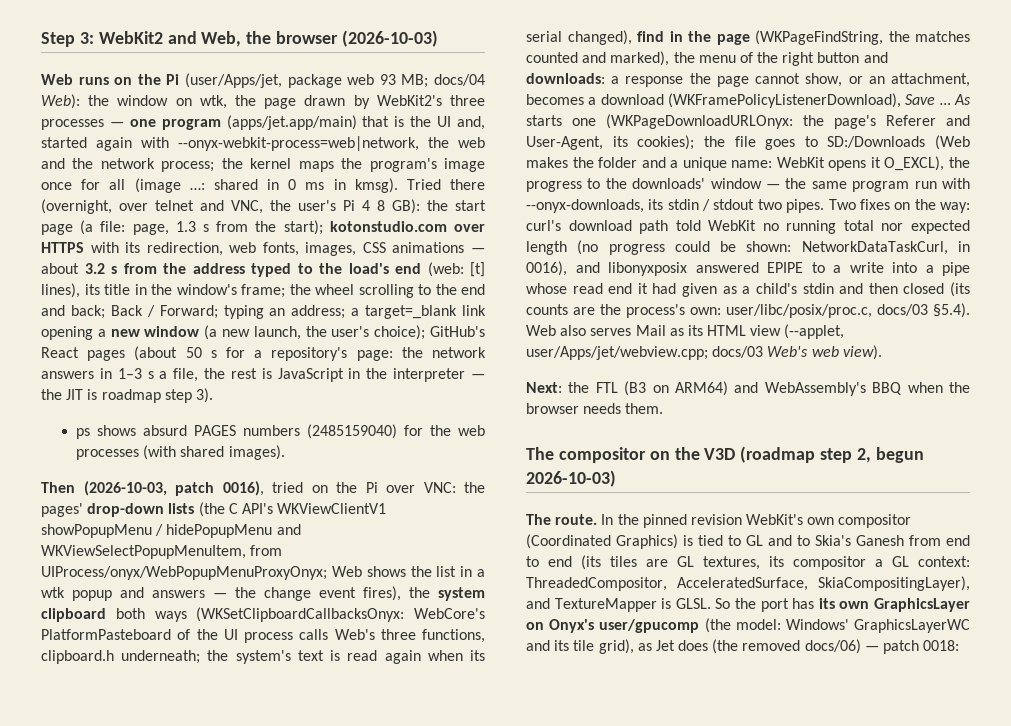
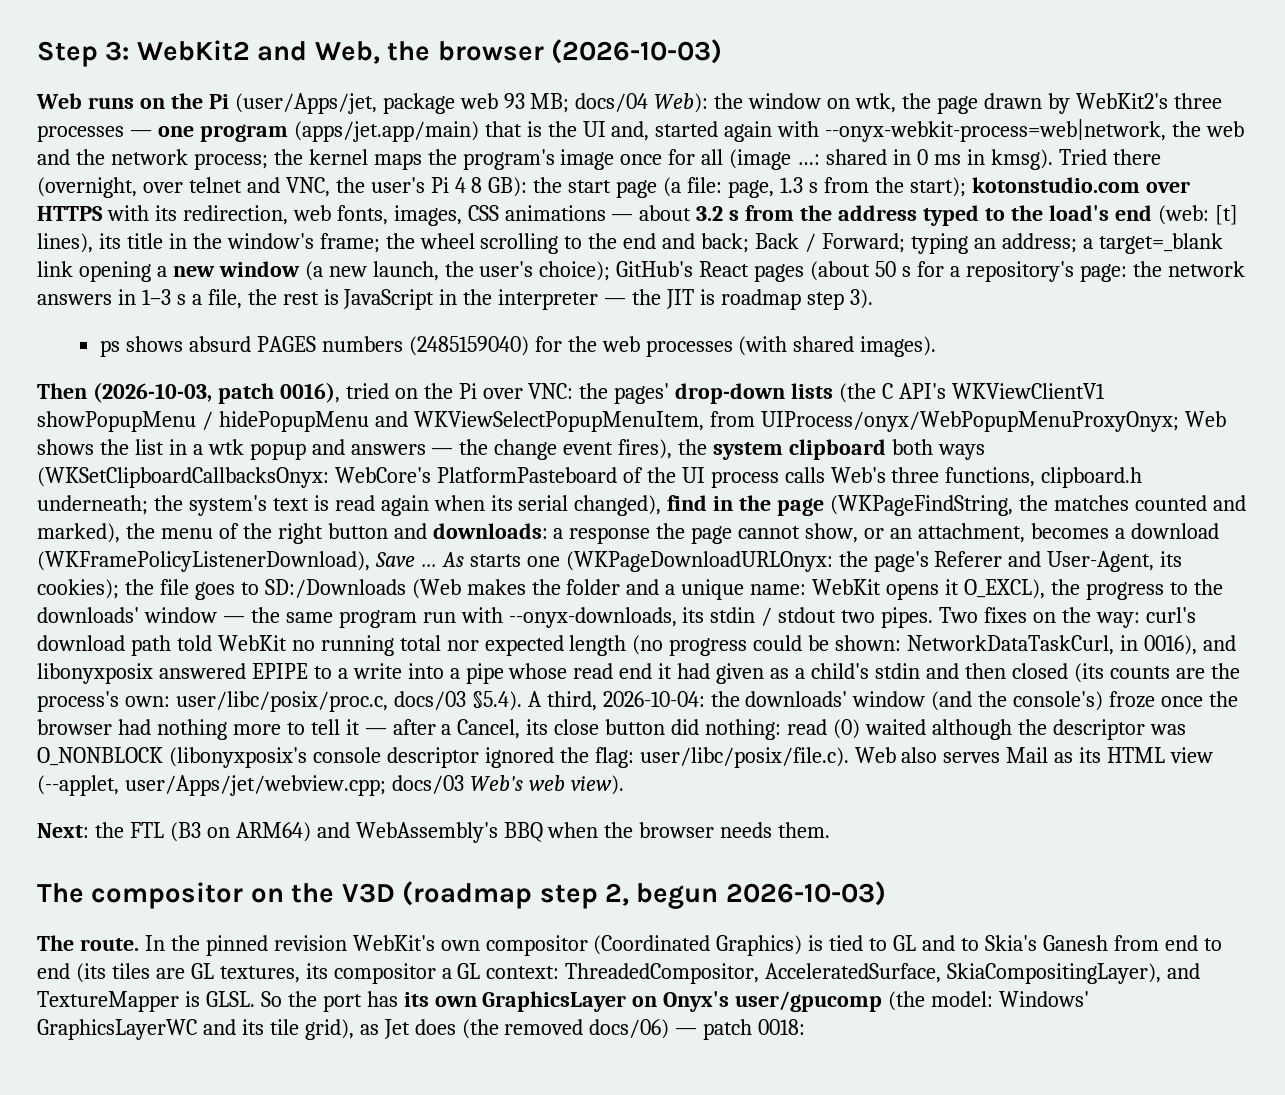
(970, 310) none -> [527,691,1239,711] [37,719,1186,740] [37,747,849,768] A third, 2026-10-04: the downloads' window (and the console's) froze once the browser had nothing more to tell it — after a Cancel, its close button did nothing: read (0) waited although the descriptor was O_NONBLOCK (libonyxposix's console descriptor ignored the flag: user/libc/posix/file.c).

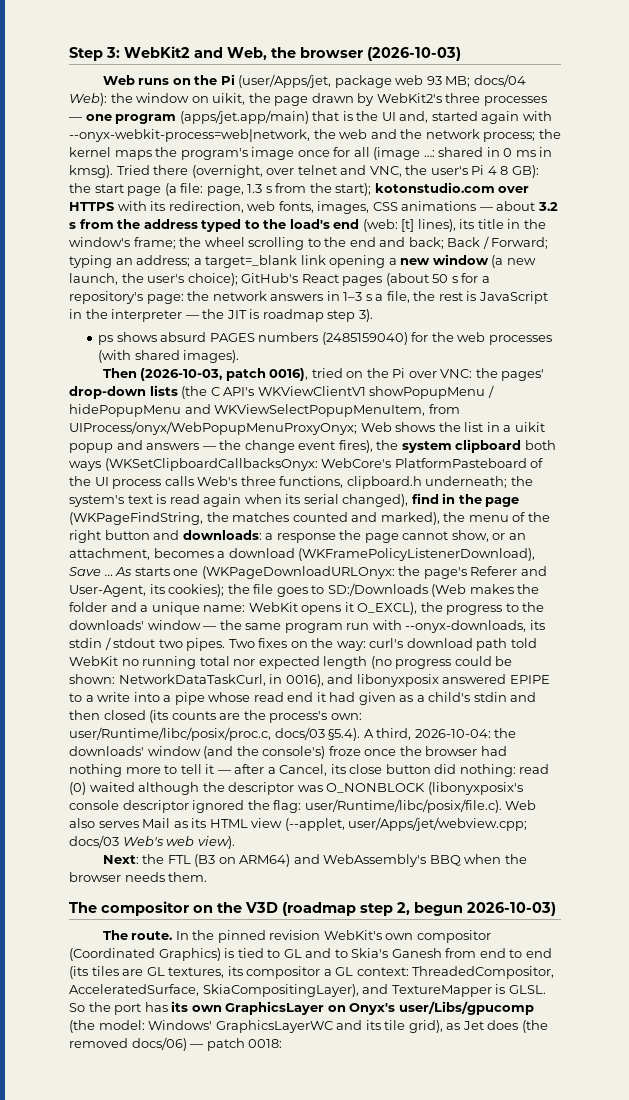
[855,93,897,113] wtk, -> [212,93,246,105] uikit,
[207,439,244,455] wtk -> [514,422,545,432] uikit
[175,691,388,712] user/libc/posix/proc.c, -> [69,727,271,741] user/Runtime/libc/posix/proc.c,
[639,747,849,768] user/libc/posix/file.c). -> [304,799,502,813] user/Runtime/libc/posix/file.c).
[735,991,883,1012] user/gpucomp -> [398,1001,534,1015] user/Libs/gpucomp

